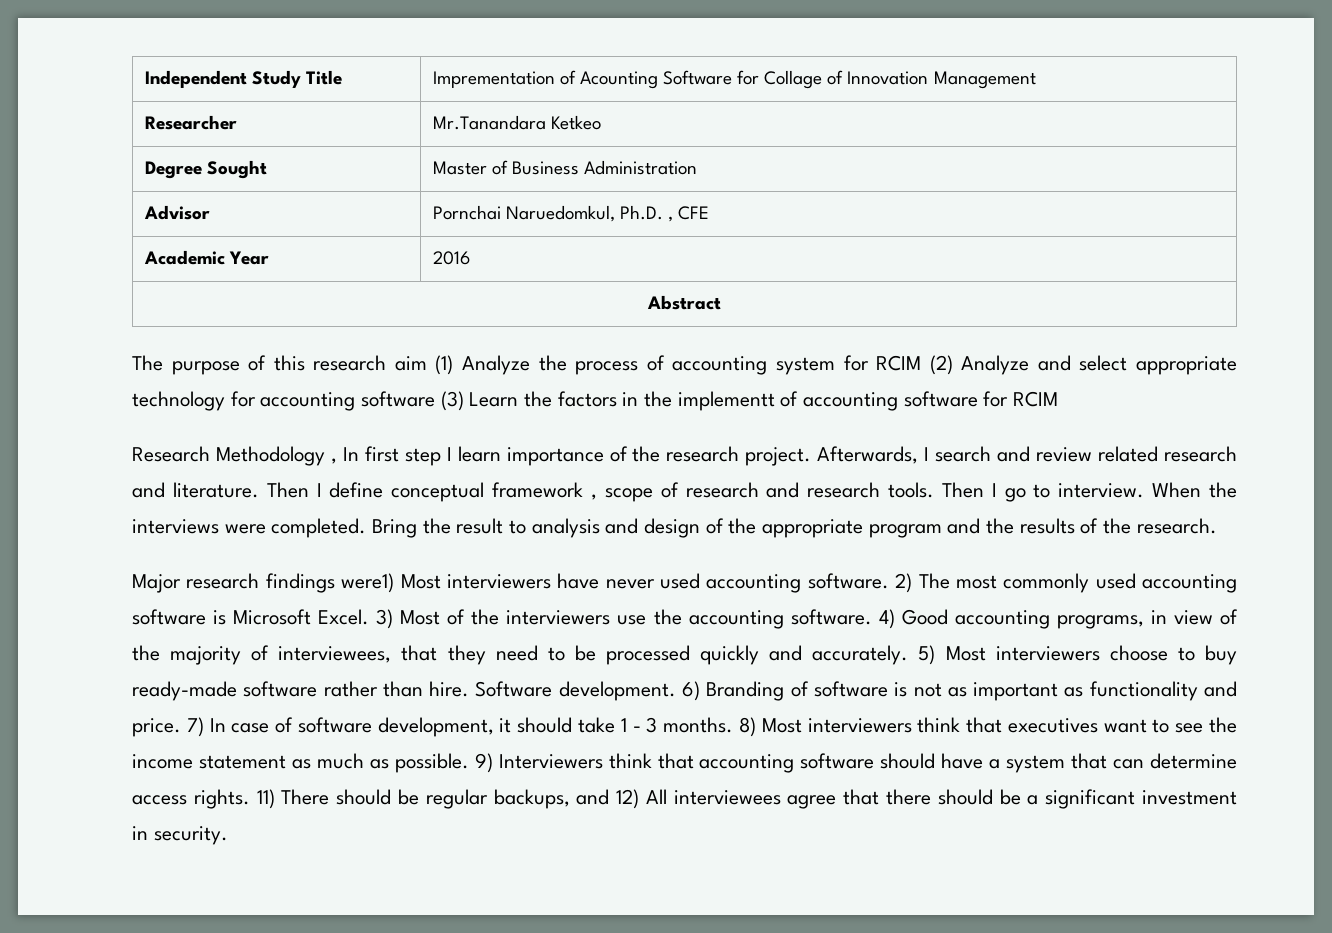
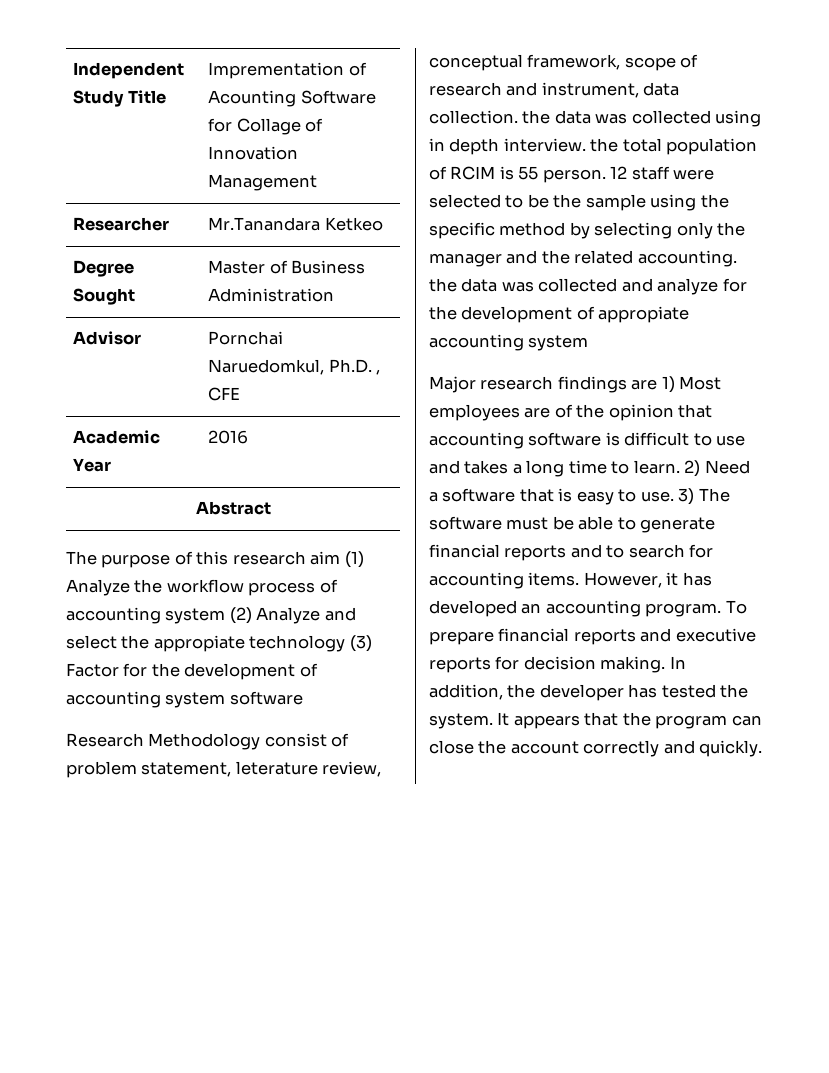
(567, 363) none -> [166,579,244,593] workflow
[843,355,922,371] for RCIM -> (226, 616) none
[1136,356,1237,375] [132,391,1059,411] appropriate technology for accounting software (3) Learn the factors in the implementt of accounting software for RCIM -> [121,635,372,652] [66,663,318,680] [66,691,303,708] the appropiate technology (3) Factor for the development of accounting system software
[330,446,1237,466] [132,482,1238,502] [132,518,1217,538] [132,573,1237,593] [132,609,1238,629] [132,645,1237,665] [132,681,1237,701] [132,717,1237,737] [132,753,1238,773] [132,789,1237,809] [132,826,228,845] , In first step I learn importance of the research project. Afterwards, I search and review related research and literature. Then I define conceptual framework , scope of research and research tools. Then I go to interview. When the interviews were completed. Bring the result to analysis and design of the appropriate program and the results of the research. // Major research findings were1) Most interviewers have never used accounting software. 2) The most commonly used accounting software is Microsoft Excel. 3) Most of the interviewers use the accounting software. 4) Good accounting programs, in view of the majority of interviewees, that they need to be processed quickly and accurately. 5) Most interviewers choose to buy ready-made software rather than hire. Software development. 6) Branding of software is not as important as functionality and price. 7) In case of software development, it should take 1 - 3 months. 8) Most interviewers think that executives want to see the income statement as much as possible. 9) Interviewers think that accounting software should have a system that can determine access rights. 11) There should be regular backups, and 12) All interviewees agree that there should be a significant investment in security. -> [264,733,350,747] [66,761,382,778] [429,54,699,71] [429,82,680,98] [429,110,762,127] [429,138,758,155] [429,166,715,183] [429,194,729,211] [429,222,746,239] [429,250,737,267] [429,278,747,295] [429,306,690,323] [429,334,589,351] [429,376,722,393] [429,404,713,421] [429,432,746,449] [429,460,750,477] [429,488,730,505] [429,516,716,533] [429,544,714,561] [429,572,712,589] [429,600,747,617] [429,628,756,645] [429,656,686,673] [429,684,749,701] [429,712,762,729] [429,740,763,757] consist of problem statement, leterature review, conceptual framework, scope of research and instrument, data collection. the data was collected using in depth interview. the total population of RCIM is 55 person. 12 staff were selected to be the sample using the specific method by selecting only the manager and the related accounting. the data was collected and analyze for the development of appropiate accounting system // Major research findings are 1) Most employees are of the opinion that accounting software is difficult to use and takes a long time to learn. 2) Need a software that is easy to use. 3) The software must be able to generate financial reports and to search for accounting items. However, it has developed an accounting program. To prepare financial reports and executive reports for decision making. In addition, the developer has tested the system. It appears that the program can close the account correctly and quickly.

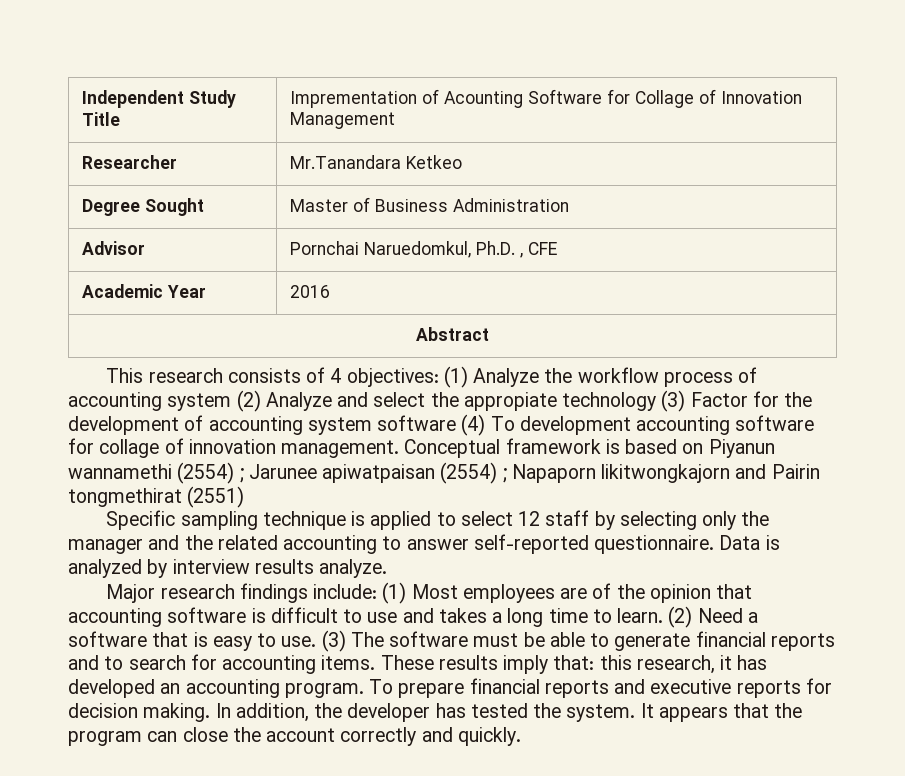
[66,551,341,568] The purpose of this research aim -> [106,367,439,387] This research consists of 4 objectives:
[66,733,350,750] [66,761,382,778] [429,54,699,71] [429,82,680,98] [429,110,762,127] [429,138,758,155] [429,166,715,183] [429,194,729,211] [429,222,566,239] // Research Methodology consist of problem statement, leterature review, conceptual framework, scope of research and instrument, data collection. the data was collected using in depth interview. the total population of RCIM is 55 person. 12 staff were selected to be the sample using the specific method -> [461,414,815,436] [68,438,775,458] [68,462,820,484] [68,486,245,508] [106,510,590,530] (4) To development accounting software for collage of innovation management. Conceptual framework is based on Piyanun wannamethi (2554) ; Jarunee apiwatpaisan (2554) ; Napaporn likitwongkajorn and Pairin tongmethirat (2551) // Specific sampling technique is applied to select 12 staff
[637,250,737,267] [429,278,747,295] [429,306,690,323] [429,334,589,351] accounting. the data was collected and analyze for the development of appropiate accounting system -> [283,534,780,554] [68,559,388,578] accounting to answer self-reported questionnaire. Data is analyzed by interview results analyze.
[631,376,675,393] are 1) -> [313,582,407,604] include: (1)
[684,460,701,477] 2) -> [668,606,693,628] (2)
[678,488,695,505] 3) -> [321,630,346,652] (3)
[583,572,662,588] However, -> [380,655,715,674] These results imply that: this research,

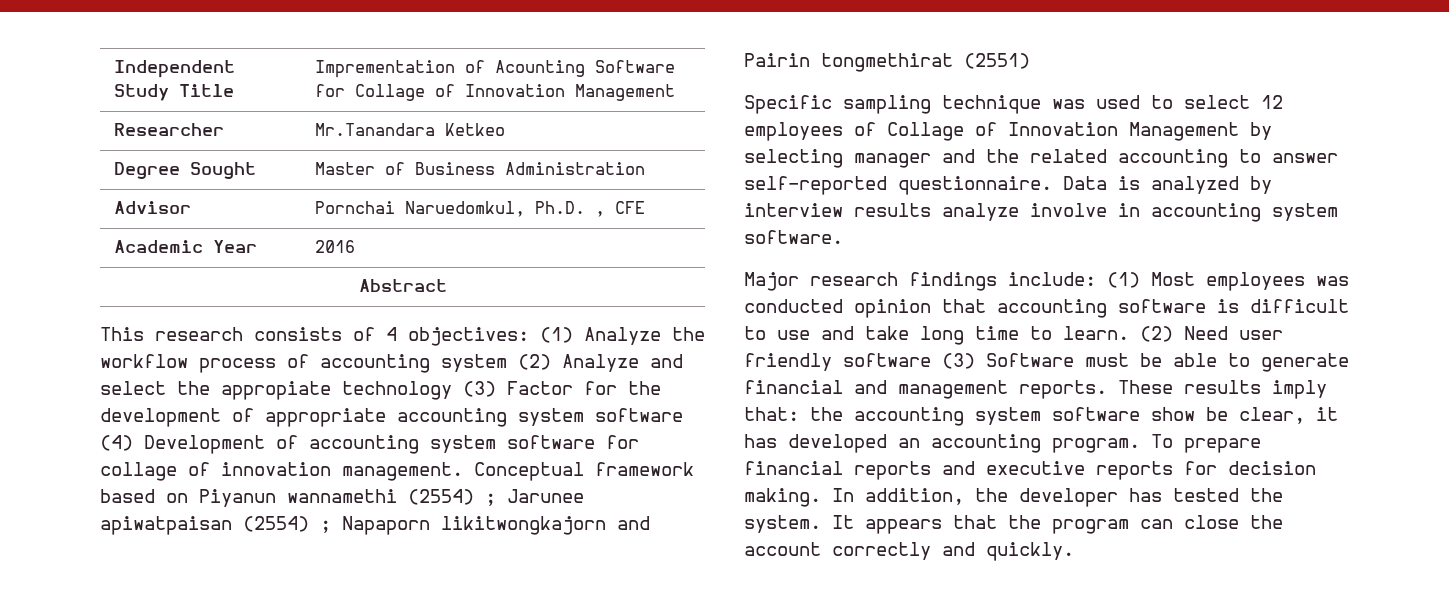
(204, 423) none -> [265,408,386,427] appropriate
[490,416,731,435] To development accounting -> [144,435,496,454] Development of accounting system
[605,439,620,454] is -> (694, 469) none
[351,511,432,530] is applied -> [1052,95,1140,109] was used
[545,510,770,530] staff by selecting only the -> [744,122,1272,141] [744,149,843,168] employees of Collage of Innovation Management by selecting
[319,559,388,578] analyze. -> [942,203,1338,222] [744,230,843,244] analyze involve in accounting system software.
[560,583,645,599] are of the -> [1316,276,1349,286] [744,299,843,313] was conducted
[438,608,503,623] takes a -> [865,326,909,340] take
[747,612,758,623] [68,630,469,652] a software that is easy to use. (3) The software -> [1239,330,1283,340] [744,353,1074,371] user friendly software (3) Software
[770,633,835,651] [68,654,715,674] reports and to search for accounting items. These results imply that: this research, -> [854,380,1327,399] [744,407,1305,426] and management reports. These results imply that: the accounting system software show be clear,

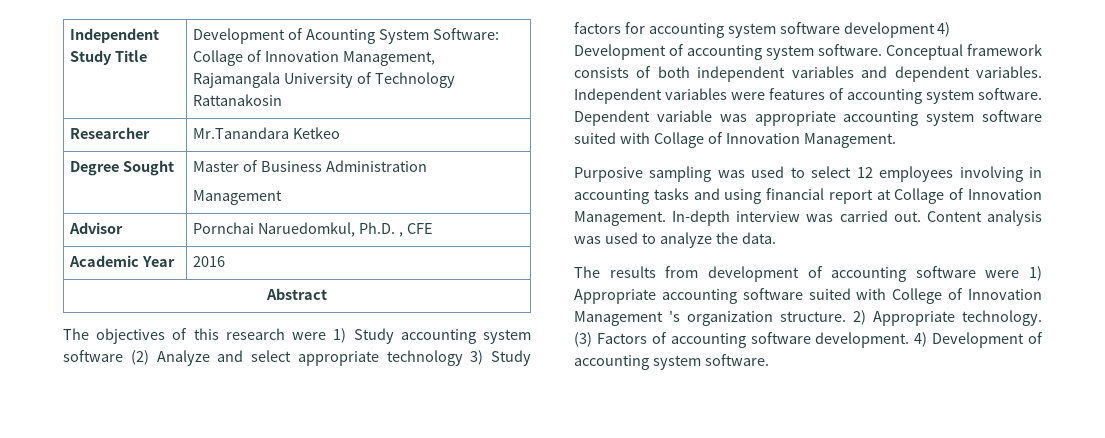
[314,60,455,78] Imprementation -> [193,28,286,44] Development
[594,60,675,73] [314,84,675,101] Software for Collage of Innovation Management -> [378,28,499,44] [193,50,435,66] [193,72,455,88] [193,94,283,106] System Software: Collage of Innovation Management, Rajamangala University of Technology Rattanakosin
(645, 168) none -> [193,190,283,205] // Management
[100,327,705,346] [100,354,507,373] This research consists of 4 objectives: (1) Analyze the workflow process of accounting system -> [63,328,531,344] [63,350,123,362] The objectives of this research were 1) Study accounting system software
[177,381,661,400] [100,408,683,427] [100,435,639,454] [100,462,694,481] [100,489,584,507] [100,516,650,535] [744,53,1030,72] [744,95,1041,114] the appropiate technology (3) Factor for the development of appropriate accounting system software (4) Development of accounting system software for collage of innovation management. Conceptual framework based on Piyanun wannamethi (2554) ; Jarunee apiwatpaisan (2554) ; Napaporn likitwongkajorn and Pairin tongmethirat (2551) // Specific sampling technique -> [297,350,531,366] [574,22,951,38] [574,44,1042,60] [574,66,1042,82] [574,88,1042,104] [574,110,1042,126] [574,132,896,148] [574,166,712,182] appropriate technology 3) Study factors for accounting system software development 4) Development of accounting system software. Conceptual framework consists of both independent variables and dependent variables. Independent variables were features of accounting system software. Dependent variable was appropriate accounting system software suited with Collage of Innovation Management. // Purposive sampling
[854,122,1272,141] [744,149,1338,168] [744,176,1272,195] [744,203,1338,222] [744,230,843,244] [744,272,1349,291] [744,299,1349,318] [744,326,1283,345] [744,353,1349,372] [744,380,1327,399] [744,407,1338,426] [744,434,1261,453] [744,461,1316,480] [744,488,1283,507] [744,515,1283,534] [744,542,1074,561] of Collage of Innovation Management by selecting manager and the related accounting to answer self-reported questionnaire. Data is analyzed by interview results analyze involve in accounting system software. // Major research findings include: (1) Most employees was conducted opinion that accounting software is difficult to use and take long time to learn. (2) Need user friendly software (3) Software must be able to generate financial and management reports. These results imply that: the accounting system software show be clear, it has developed an accounting program. To prepare financial reports and executive reports for decision making. In addition, the developer has tested the system. It appears that the program can close the account correctly and quickly. -> [959,166,1042,182] [574,188,1042,204] [574,210,1042,226] [574,232,776,248] [574,266,1042,282] [574,288,1042,304] [574,310,1042,326] [574,332,1043,348] [574,354,769,370] involving in accounting tasks and using financial report at Collage of Innovation Management. In-depth interview was carried out. Content analysis was used to analyze the data. // The results from development of accounting software were 1) Appropriate accounting software suited with College of Innovation Management 's organization structure. 2) Appropriate technology. (3) Factors of accounting software development. 4) Development of accounting system software.

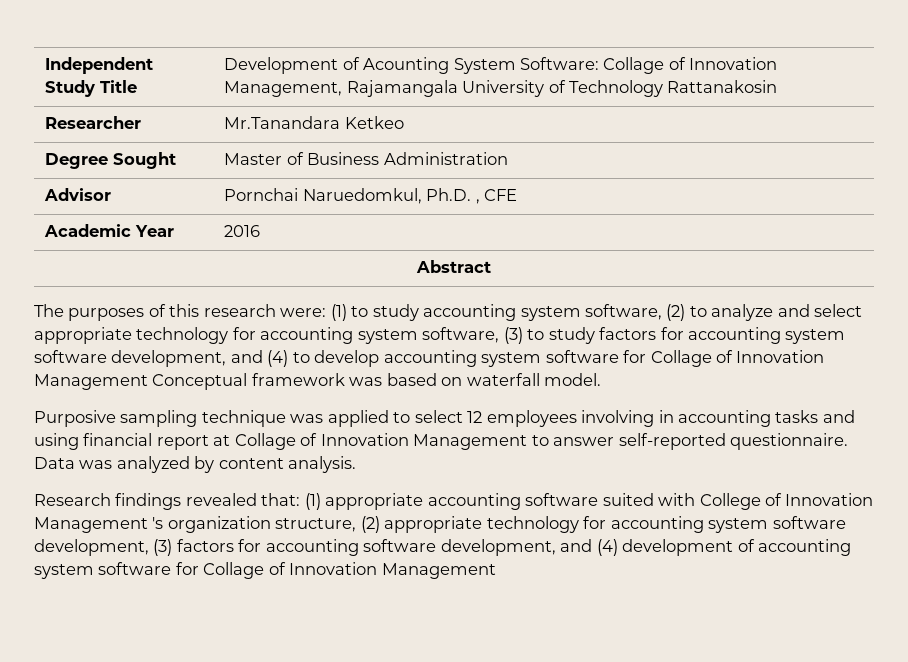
[193,190,283,205] // Management -> (508, 158) none
[96,328,166,344] objectives -> [68,308,145,321] purposes
[292,328,531,344] [63,350,531,366] were 1) Study accounting system software (2) Analyze and select appropriate technology 3) Study -> [280,304,863,321] [34,327,595,344] were: (1) to study accounting system software, (2) to analyze and select appropriate technology for accounting system software, (3) to study
[843,22,951,38] [574,44,1042,60] [574,66,1042,82] [574,88,1042,104] [574,110,1042,126] [574,132,896,148] development 4) Development of accounting system software. Conceptual framework consists of both independent variables and dependent variables. Independent variables were features of accounting system software. Dependent variable was appropriate accounting system software suited with Collage of Innovation Management. -> [111,350,825,367] [34,373,602,390] development, and (4) to develop accounting system software for Collage of Innovation Management Conceptual framework was based on waterfall model.
[717,166,785,178] was used -> [201,410,389,427] technique was applied
[574,210,1042,226] [574,232,776,248] [574,266,1042,282] [574,289,656,304] Management. In-depth interview was carried out. Content analysis was used to analyze the data. // The results from development of accounting software were 1) Appropriate -> [413,433,849,450] [34,456,357,473] [34,493,424,510] Management to answer self-reported questionnaire. Data was analyzed by content analysis. // Research findings revealed that: (1) appropriate
[780,310,1042,326] [574,332,1043,348] [574,354,769,370] structure. 2) Appropriate technology. (3) Factors of accounting software development. 4) Development of accounting system software. -> [275,516,846,533] [34,539,852,556] [34,562,496,579] structure, (2) appropriate technology for accounting system software development, (3) factors for accounting software development, and (4) development of accounting system software for Collage of Innovation Management

